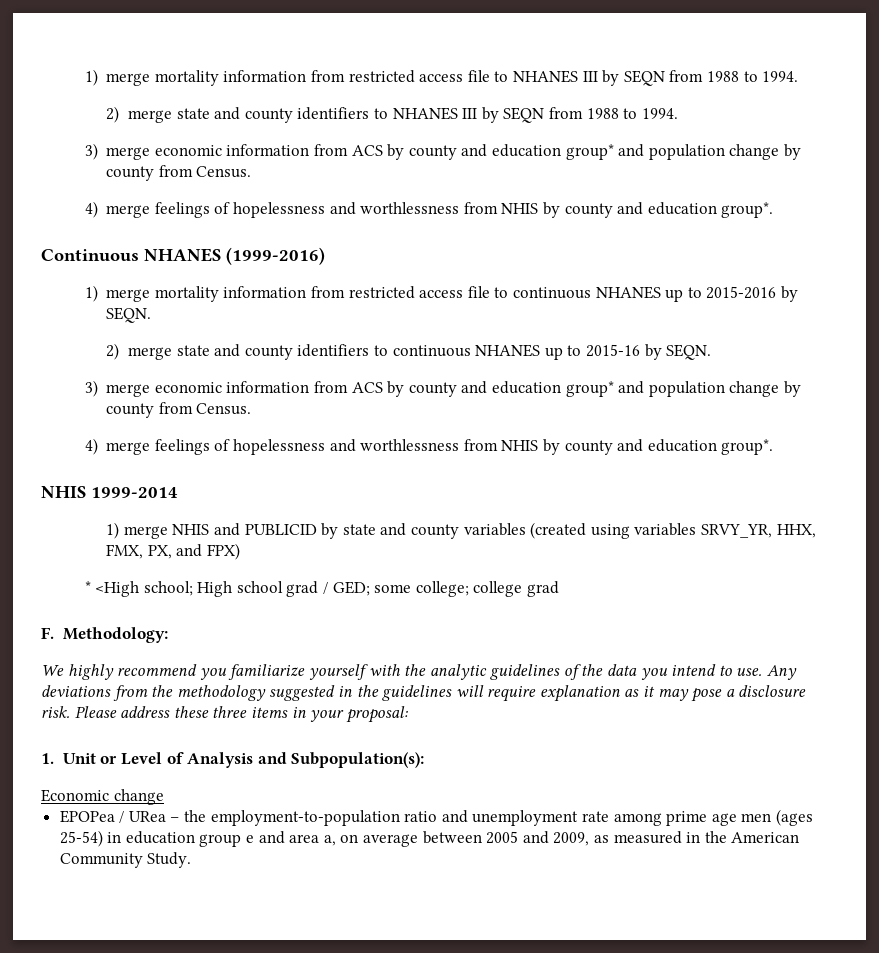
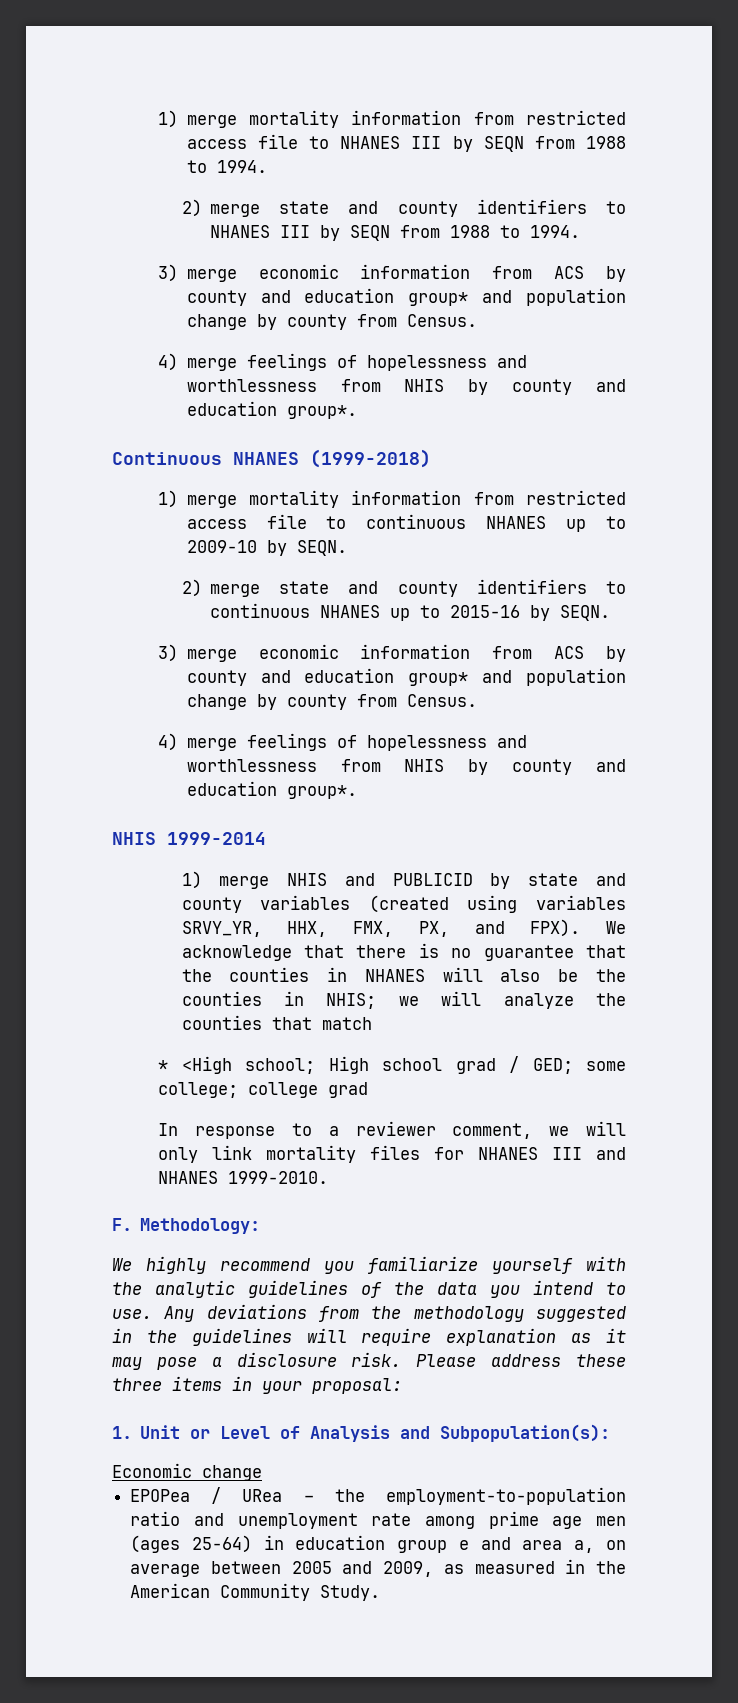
[226,247,325,265] (1999-2016) -> [310,449,431,468] (1999-2018)
[706,286,777,299] 2015-2016 -> [186,540,257,553] 2009-10
[207,543,241,560] FPX) -> [530,919,626,937] [181,943,627,961] [181,967,627,982] [181,991,627,1009] [181,1015,372,1030] FPX). We acknowledge that there is no guarantee that the counties in NHANES will also be the counties in NHIS; we will analyze the counties that match
(559, 589) none -> [158,1121,626,1139] [158,1145,626,1163] [158,1171,329,1184] // In response to a reviewer comment, we will only link mortality files for NHANES III and NHANES 1999-2010.
[59,830,103,847] 25-54) -> [191,1535,252,1553] 25-64)

